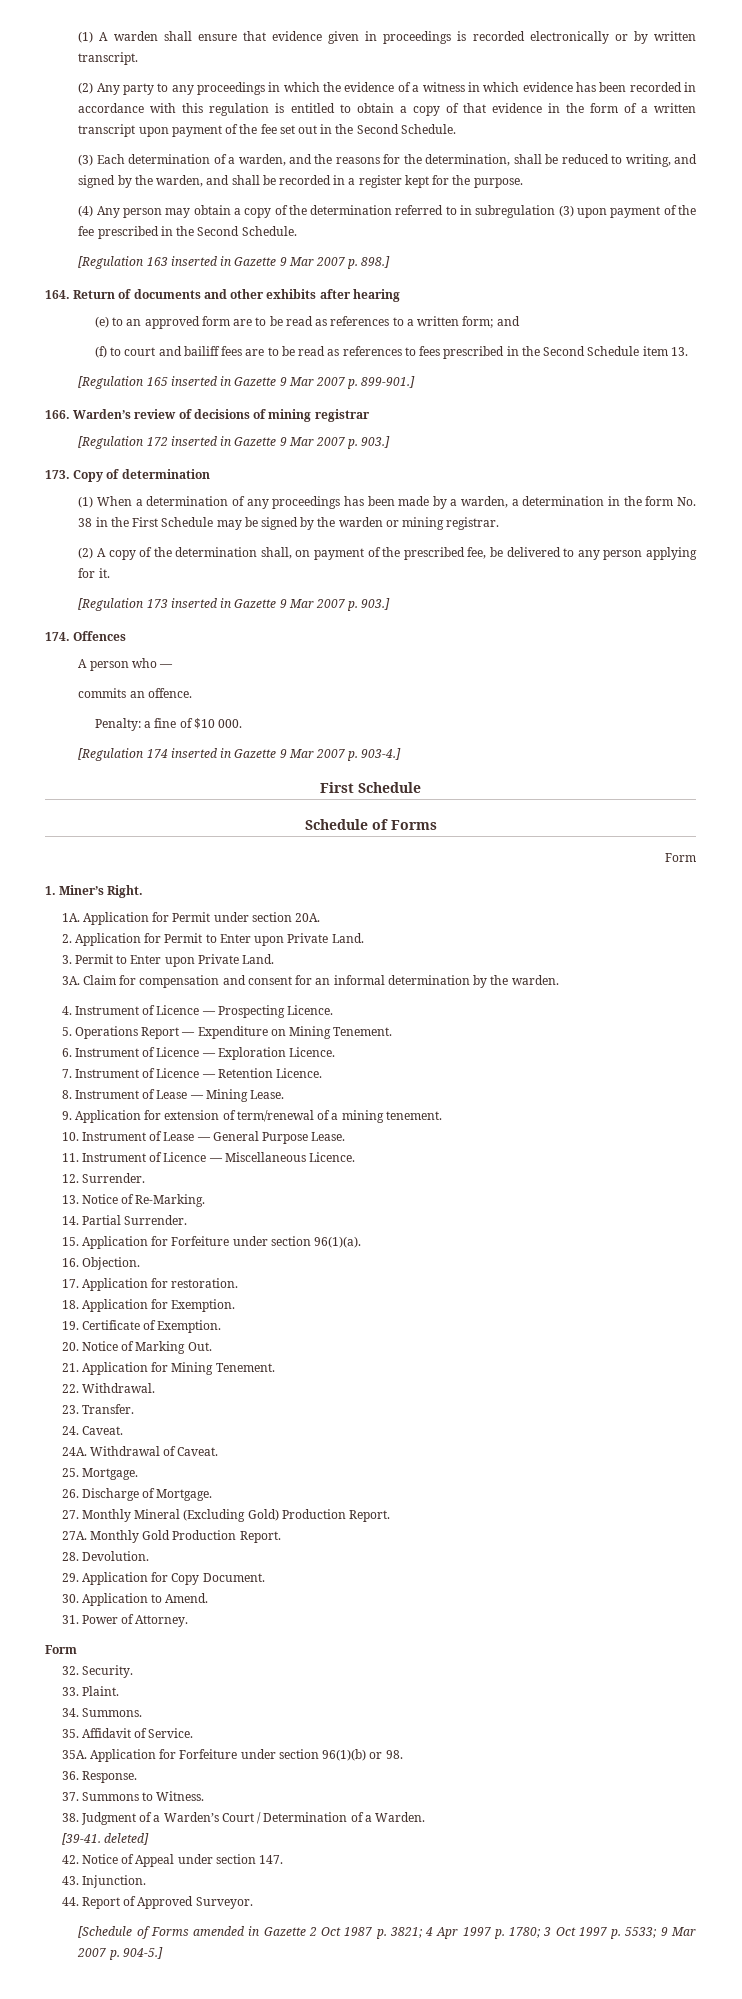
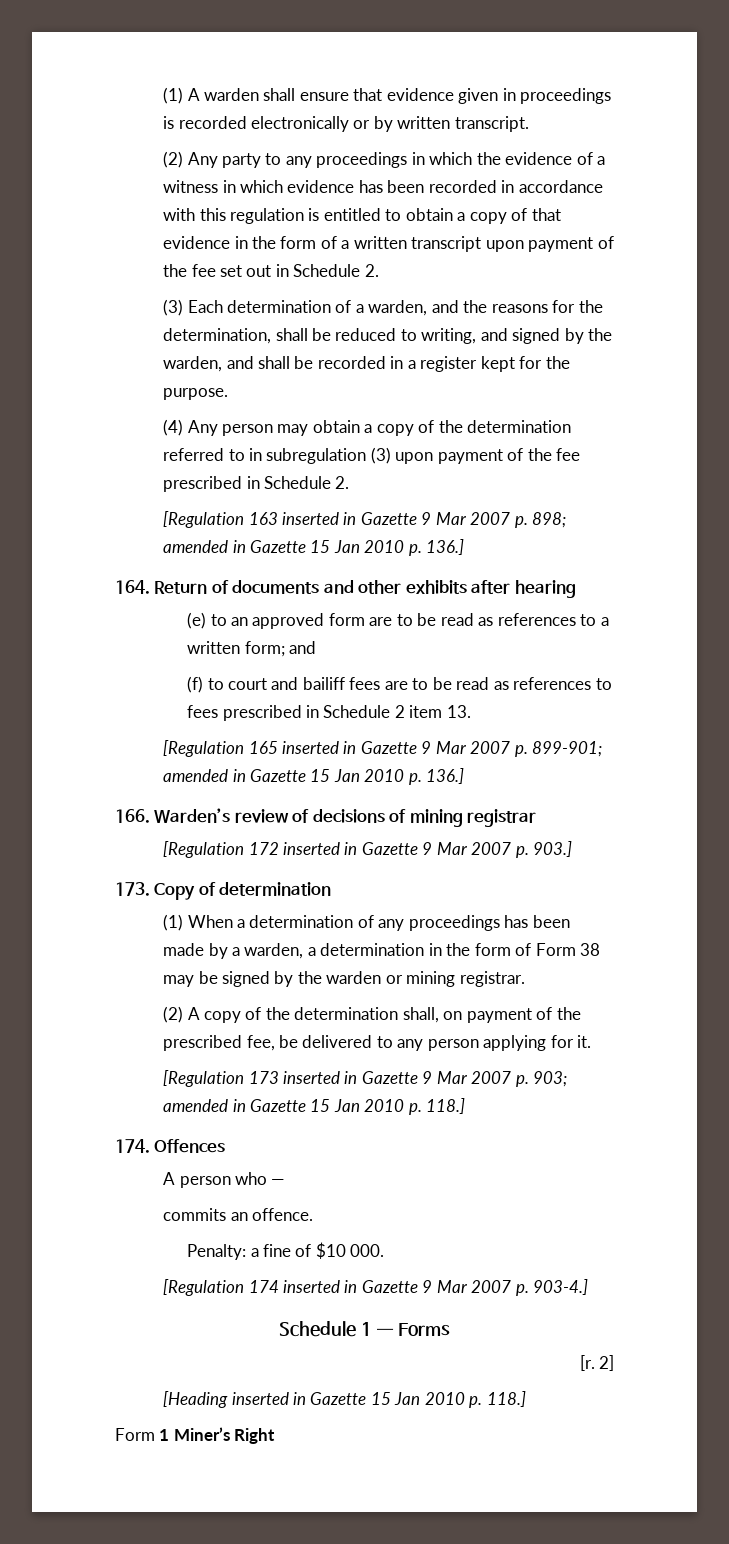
[335,124,456,134] the Second Schedule. -> [293,264,379,277] Schedule 2.
[176,226,297,236] the Second Schedule. -> [263,476,350,489] Schedule 2.
[361,256,391,268] 898.] -> [532,512,567,528] [163,539,465,556] 898; amended in Gazette 15 Jan 2010 p. 136.]
[521,346,640,356] the Second Schedule -> [323,705,405,718] Schedule 2
[361,376,416,388] 899-901.] -> [532,741,603,757] [163,768,465,785] 899-901; amended in Gazette 15 Jan 2010 p. 136.]
[676,497,696,506] [78,517,214,527] No. 38 in the First Schedule -> [515,943,601,956] of Form 38
[361,598,391,610] 903.] -> [533,1071,568,1087] [163,1098,466,1115] 903; amended in Gazette 15 Jan 2010 p. 118.]
[320,782,421,793] [304,819,388,830] First Schedule // Schedule of -> [279,1321,394,1337] Schedule 1 —
[665,853,696,862] [45,885,144,898] [61,912,321,925] [61,933,364,946] [61,954,275,967] [61,975,559,988] [61,1005,334,1018] [61,1026,393,1039] [61,1047,336,1060] [61,1068,323,1078] [61,1089,285,1102] [61,1110,442,1123] [61,1131,346,1144] [61,1152,356,1162] [61,1173,145,1183] [61,1194,206,1207] [61,1215,188,1225] [61,1236,362,1249] [61,1257,140,1270] [61,1278,239,1291] [61,1299,236,1312] [61,1320,222,1333] [61,1341,212,1354] [61,1362,275,1375] [61,1383,155,1393] [61,1404,134,1414] [61,1426,123,1435] [61,1446,219,1456] [61,1468,138,1480] [61,1488,213,1501] [61,1509,391,1522] [61,1530,281,1543] [61,1551,149,1561] [61,1572,265,1585] [61,1593,209,1606] [61,1614,189,1627] [45,1645,77,1654] [61,1665,133,1678] [61,1686,119,1696] [61,1708,142,1717] [61,1728,194,1738] [61,1749,403,1762] [61,1771,137,1783] [61,1791,205,1801] [61,1812,426,1825] [61,1833,149,1845] [61,1854,284,1867] [61,1875,146,1888] [61,1896,253,1909] [78,1926,696,1939] [77,1947,163,1960] Form // 1. Miner’s Right. // 1A. Application for Permit under section 20A. // 2. Application for Permit to Enter upon Private Land. // 3. Permit to Enter upon Private Land. // 3A. Claim for compensation and consent for an informal determination by the warden. // 4. Instrument of Licence — Prospecting Licence. // 5. Operations Report — Expenditure on Mining Tenement. // 6. Instrument of Licence — Exploration Licence. // 7. Instrument of Licence — Retention Licence. // 8. Instrument of Lease — Mining Lease. // 9. Application for extension of term/renewal of a mining tenement. // 10. Instrument of Lease — General Purpose Lease. // 11. Instrument of Licence — Miscellaneous Licence. // 12. Surrender. // 13. Notice of Re-Marking. // 14. Partial Surrender. // 15. Application for Forfeiture under section 96(1)(a). // 16. Objection. // 17. Application for restoration. // 18. Application for Exemption. // 19. Certificate of Exemption. // 20. Notice of Marking Out. // 21. Application for Mining Tenement. // 22. Withdrawal. // 23. Transfer. // 24. Caveat. // 24A. Withdrawal of Caveat. // 25. Mortgage. // 26. Discharge of Mortgage. // 27. Monthly Mineral (Excluding Gold) Production Report. // 27A. Monthly Gold Production Report. // 28. Devolution. // 29. Application for Copy Document. // 30. Application to Amend. // 31. Power of Attorney. // Form // 32. Security. // 33. Plaint. // 34. Summons. // 35. Affidavit of Service. // 35A. Application for Forfeiture under section 96(1)(b) or 98. // 36. Response. // 37. Summons to Witness. // 38. Judgment of a Warden’s Court / Determination of a Warden. // [39-41. deleted] // 42. Notice of Appeal under section 147. // 43. Injunction. // 44. Report of Approved Surveyor. // [Schedule of Forms amended in Gazette 2 Oct 1987 p. 3821; 4 Apr 1997 p. 1780; 3 Oct 1997 p. 5533; 9 Mar 2007 p. 904-5.] -> [579,1355,614,1371] [163,1391,526,1408] [115,1427,276,1444] [r. 2] // [Heading inserted in Gazette 15 Jan 2010 p. 118.] // Form 1 Miner’s Right

